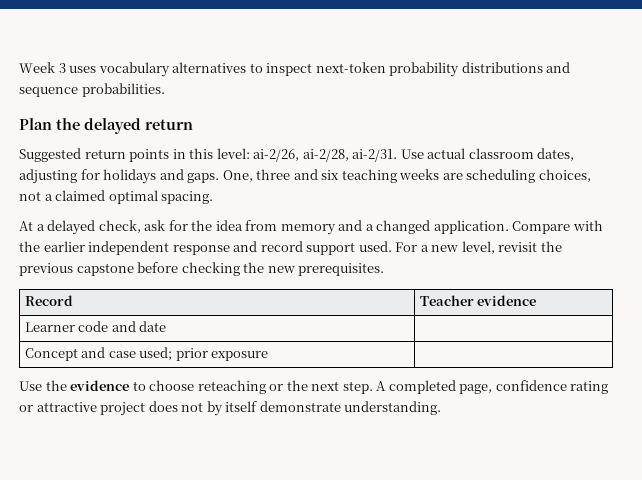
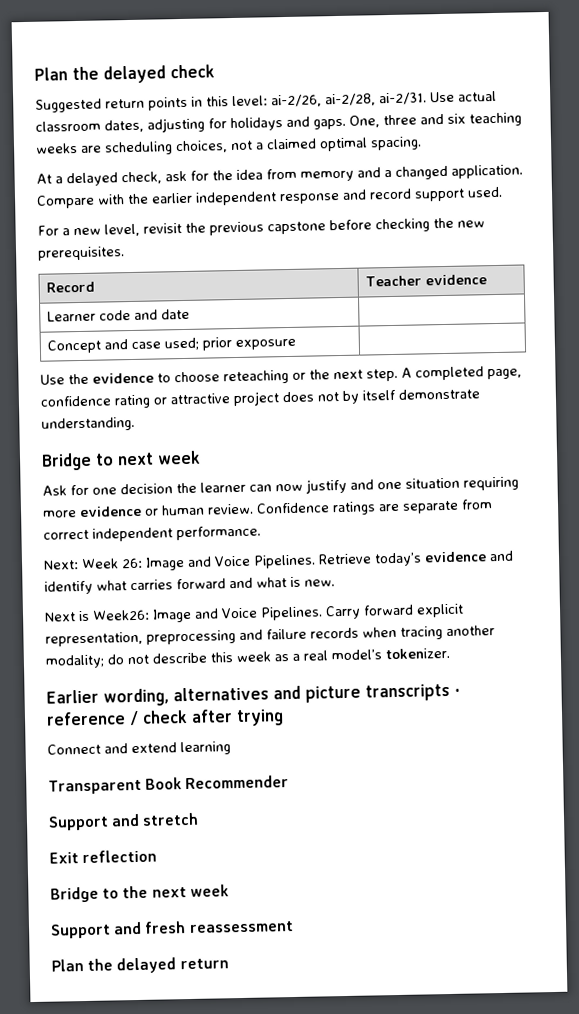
[19,62,571,77] [19,83,165,97] [19,118,193,134] Week 3 uses vocabulary alternatives to inspect next-token probability distributions and sequence probabilities. // Plan the delayed return -> [34,64,215,84] Plan the delayed check
(392, 246) none -> (503, 192) //
(442, 408) none -> [41,450,201,471] [42,476,519,496] [43,499,493,518] [43,525,261,542] [43,550,514,571] [44,576,335,595] [44,603,464,623] [45,625,495,647] [45,647,450,669] [46,683,460,707] [46,709,284,727] [47,741,231,756] [48,775,290,795] [48,812,200,831] [49,849,158,864] [50,884,229,903] [50,921,294,939] [51,957,229,974] // Bridge to next week // Ask for one decision the learner can now justify and one situation requiring more evidence or human review. Confidence ratings are separate from correct independent performance. // Next: Week 26: Image and Voice Pipelines. Retrieve today’s evidence and identify what carries forward and what is new. // Next is Week26: Image and Voice Pipelines. Carry forward explicit representation, preprocessing and failure records when tracing another modality; do not describe this week as a real model’s tokenizer. // Earlier wording, alternatives and picture transcripts · reference / check after trying // Connect and extend learning // Transparent Book Recommender // Support and stretch // Exit reflection // Bridge to the next week // Support and fresh reassessment // Plan the delayed return

